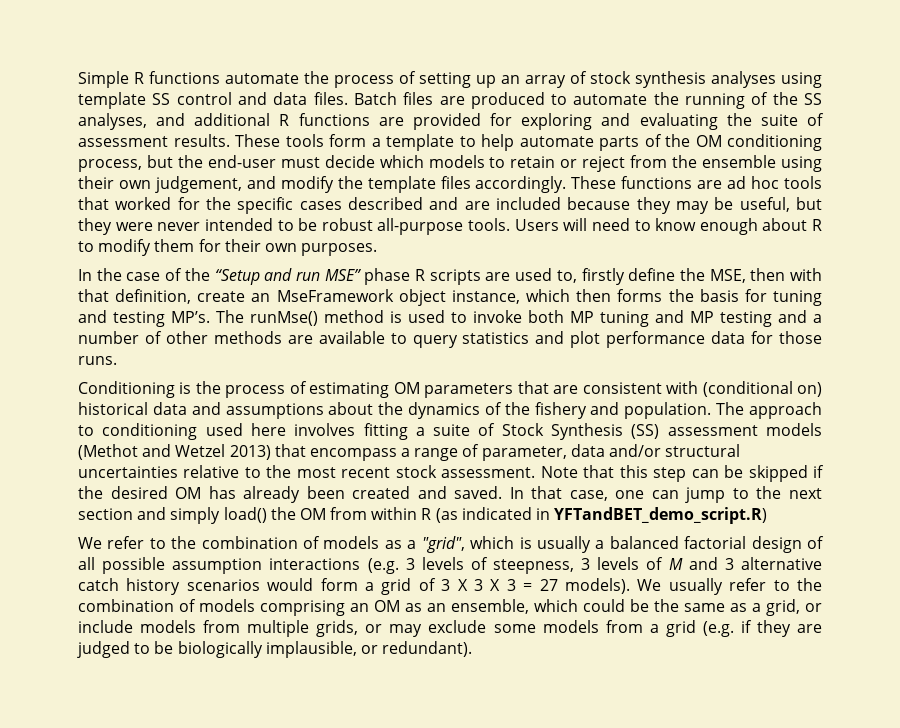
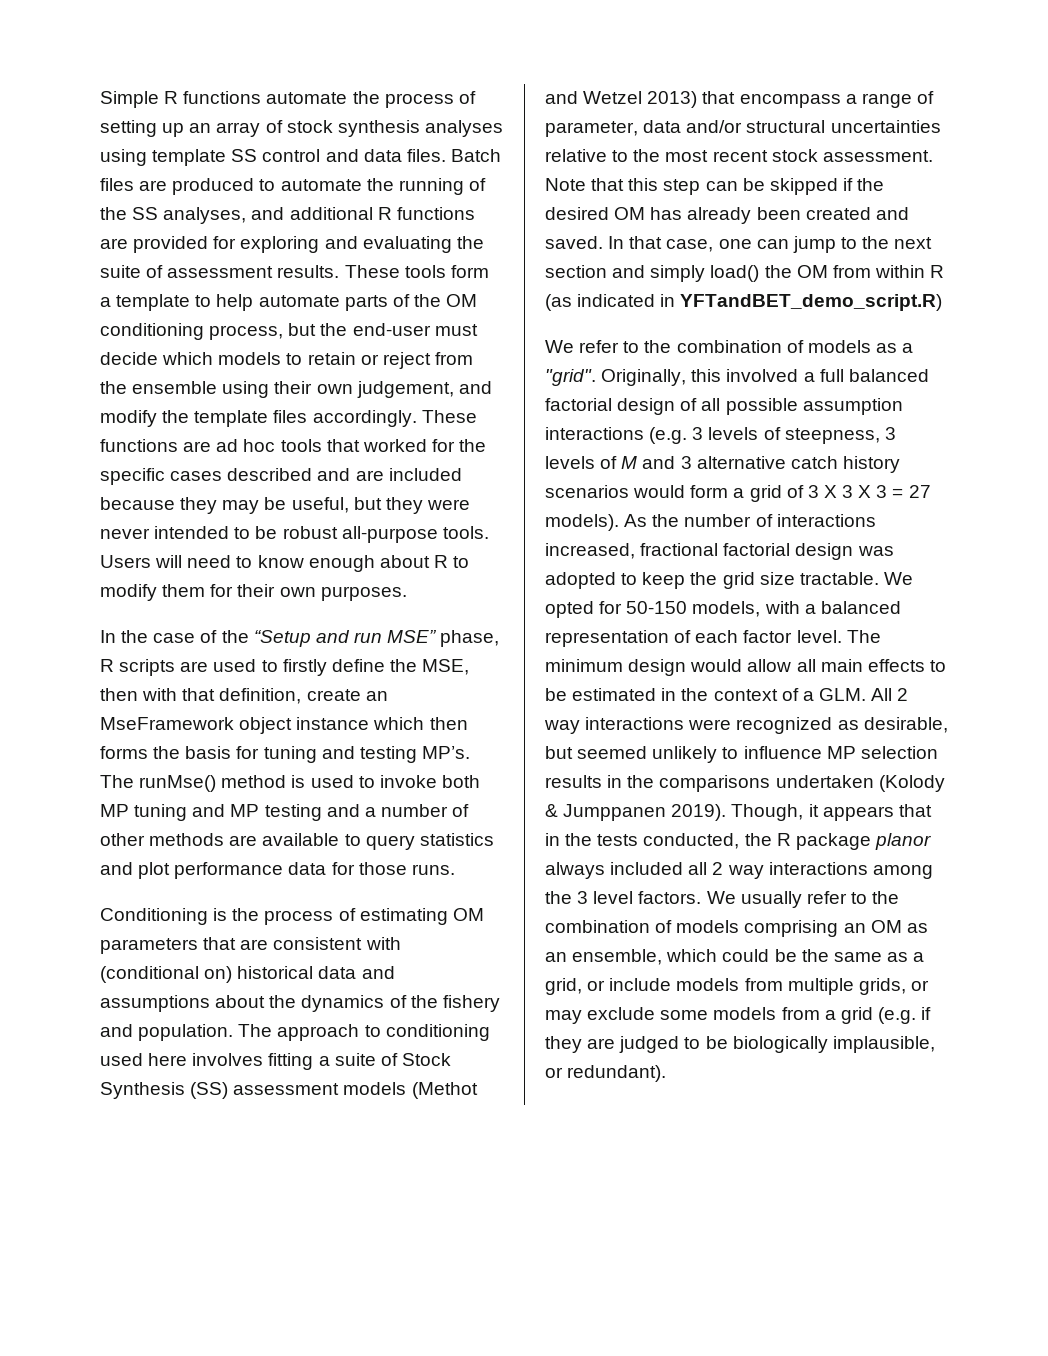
[364,268,411,285] phase -> [440,630,500,647] phase,
[556,270,577,283] to, -> [261,660,278,672] to
[451,290,520,304] instance, -> [296,717,370,730] instance
[421,536,605,553] "grid", which is usually a -> [545,369,844,386] "grid". Originally, this involved a full
(630, 586) none -> [624,514,876,527] [545,543,894,560] [545,572,913,589] [545,601,901,618] [545,630,881,647] [545,659,946,676] [545,688,909,701] [544,717,948,734] [545,746,938,763] [545,775,945,792] [545,804,932,821] [545,833,931,850] [545,862,933,879] [545,891,702,904] As the number of interactions increased, fractional factorial design was adopted to keep the grid size tractable. We opted for 50-150 models, with a balanced representation of each factor level. The minimum design would allow all main effects to be estimated in the context of a GLM. All 2 way interactions were recognized as desirable, but seemed unlikely to influence MP selection results in the comparisons undertaken (Kolody & Jumppanen 2019). Though, it appears that in the tests conducted, the R package planor always included all 2 way interactions among the 3 level factors.

